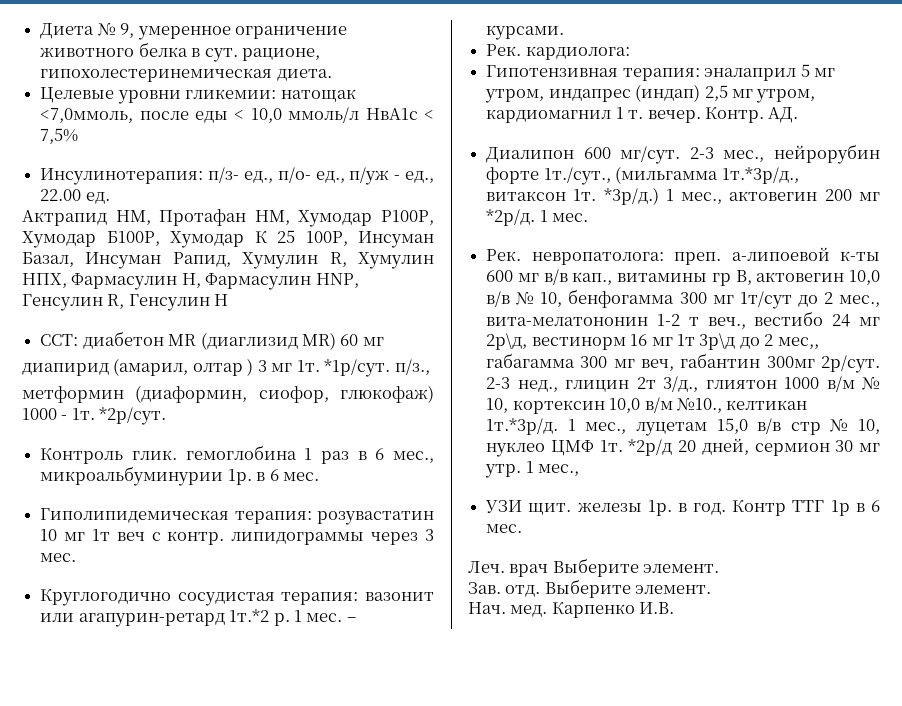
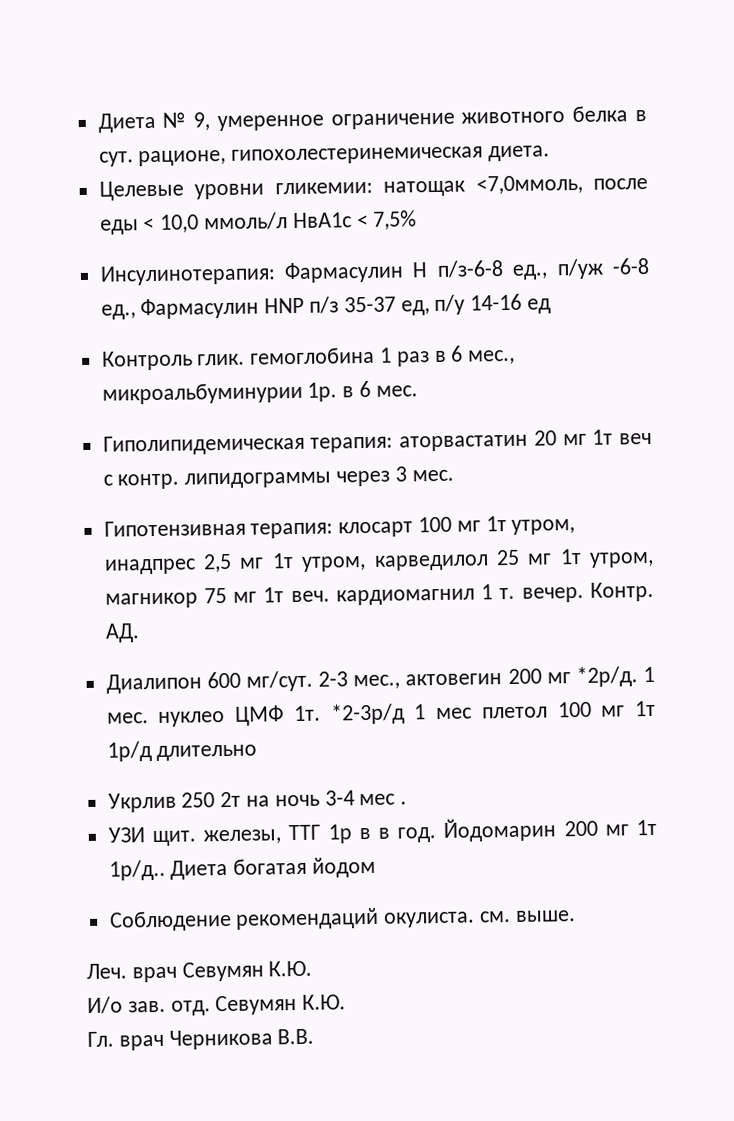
[207,167,434,185] [40,189,110,204] [22,209,435,227] [22,230,434,248] [22,252,434,269] [22,273,359,290] [22,294,229,311] [40,331,384,350] [22,358,430,377] [22,385,434,403] [22,407,167,425] п/з- ед., п/о- ед., п/уж - ед., 22.00 ед. // Актрапид НМ, Протафан НМ, Хумодар Р100Р, Хумодар Б100Р, Хумодар К 25 100Р, Инсуман Базал, Инсуман Рапид, Хумулин R, Хумулин НПХ, Фармасулин Н, Фармасулин НNР, Генсулин R, Генсулин Н // ССТ: диабетон МR (диаглизид МR) 60 мг // диапирид (амарил, олтар ) 3 мг 1т. *1р/сут. п/з., // метформин (диаформин, сиофор, глюкофаж) 1000 - 1т. *2р/сут. -> [284,257,649,284] [100,293,552,320] Фармасулин Н п/з-6-8 ед., п/уж -6-8 ед., Фармасулин НNP п/з 35-37 ед, п/у 14-16 ед
[317,511,435,525] [40,529,58,541] розувастатин 10 -> [399,430,557,452] аторвастатин 20
[40,589,434,606] [40,609,356,627] [486,25,565,40] [486,44,630,60] [486,64,835,81] [485,84,816,103] Круглогодично сосудистая терапия: вазонит или агапурин-ретард 1т.*2 р. 1 мес. – курсами. // Рек. кардиолога: // Гипотензивная терапия: эналаприл 5 мг утром, индапрес (индап) 2,5 мг утром, -> [103,516,576,539] [103,548,654,575] [104,587,330,609] Гипотензивная терапия: клосарт 100 мг 1т утром, инадпрес 2,5 мг 1т утром, карведилол 25 мг 1т утром, магникор 75 мг 1т веч.
[774,144,880,164] [486,166,799,185] [486,187,723,205] нейрорубин форте 1т./сут., (мильгамма 1т.*3р/д., витаксон 1т. *3р/д.) 1 мес., -> (401, 682) none
[486,247,880,265] [486,269,880,286] [486,289,880,309] [486,311,880,329] [486,333,819,350] [486,353,880,373] [486,376,880,392] [486,397,808,414] [486,418,880,436] [486,438,880,457] [485,461,580,478] [485,500,880,516] [486,524,523,533] [468,558,720,577] [468,579,712,598] [468,602,675,618] // Рек. невропатолога: преп. а-липоевой к-ты 600 мг в/в кап., витамины гр В, актовегин 10,0 в/в № 10, бенфогамма 300 мг 1т/сут до 2 мес., вита-мелатононин 1-2 т веч., вестибо 24 мг 2р\д, вестинорм 16 мг 1т 3р\д до 2 мес,, габагамма 300 мг веч, габантин 300мг 2р/сут. 2-3 нед., глицин 2т 3/д., глиятон 1000 в/м № 10, кортексин 10,0 в/м №10., келтикан 1т.*3р/д. 1 мес., луцетам 15,0 в/в стр № 10, нуклео ЦМФ 1т. *2р/д 20 дней, сермион 30 мг утр. 1 мес., // УЗИ щит. железы 1р. в год. Контр ТТГ 1р в 6 мес. // Леч. врач Выберите элемент. // Зав. отд. Выберите элемент. // Нач. мед. Карпенко И.В. -> [158,700,657,727] [106,741,258,762] [107,790,408,813] [107,817,657,847] [108,856,377,881] [108,907,576,932] [86,960,313,983] [87,994,347,1016] [87,1028,315,1051] нуклео ЦМФ 1т. *2-3р/д 1 мес плетол 100 мг 1т 1р/д длительно // Укрлив 250 2т на ночь 3-4 мес . // УЗИ щит. железы, ТТГ 1р в в год. Йодомарин 200 мг 1т 1р/д.. Диета богатая йодом // Соблюдение рекомендаций окулиста. см. выше. // Леч. врач Севумян К.Ю. // И/о зав. отд. Севумян К.Ю. // Гл. врач Черникова В.В.

